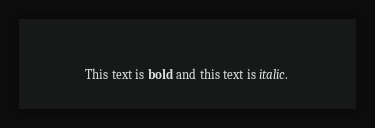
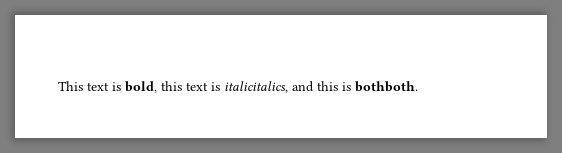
[147,68,197,79] bold and -> [125,81,157,93] bold,
[259,69,289,79] italic. -> [224,81,418,93] italicitalics, and this is bothboth.

